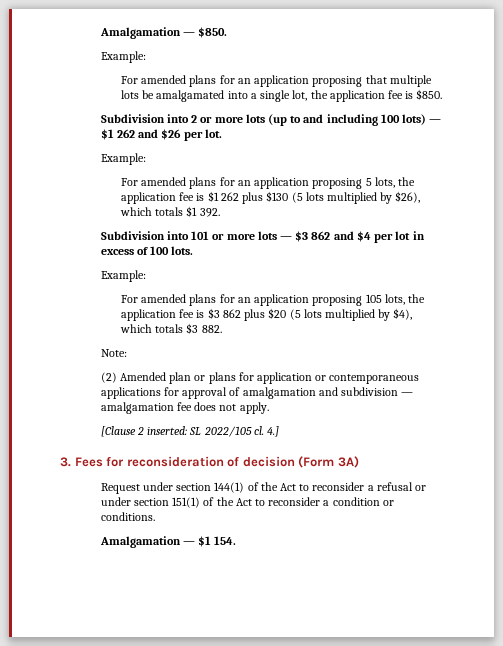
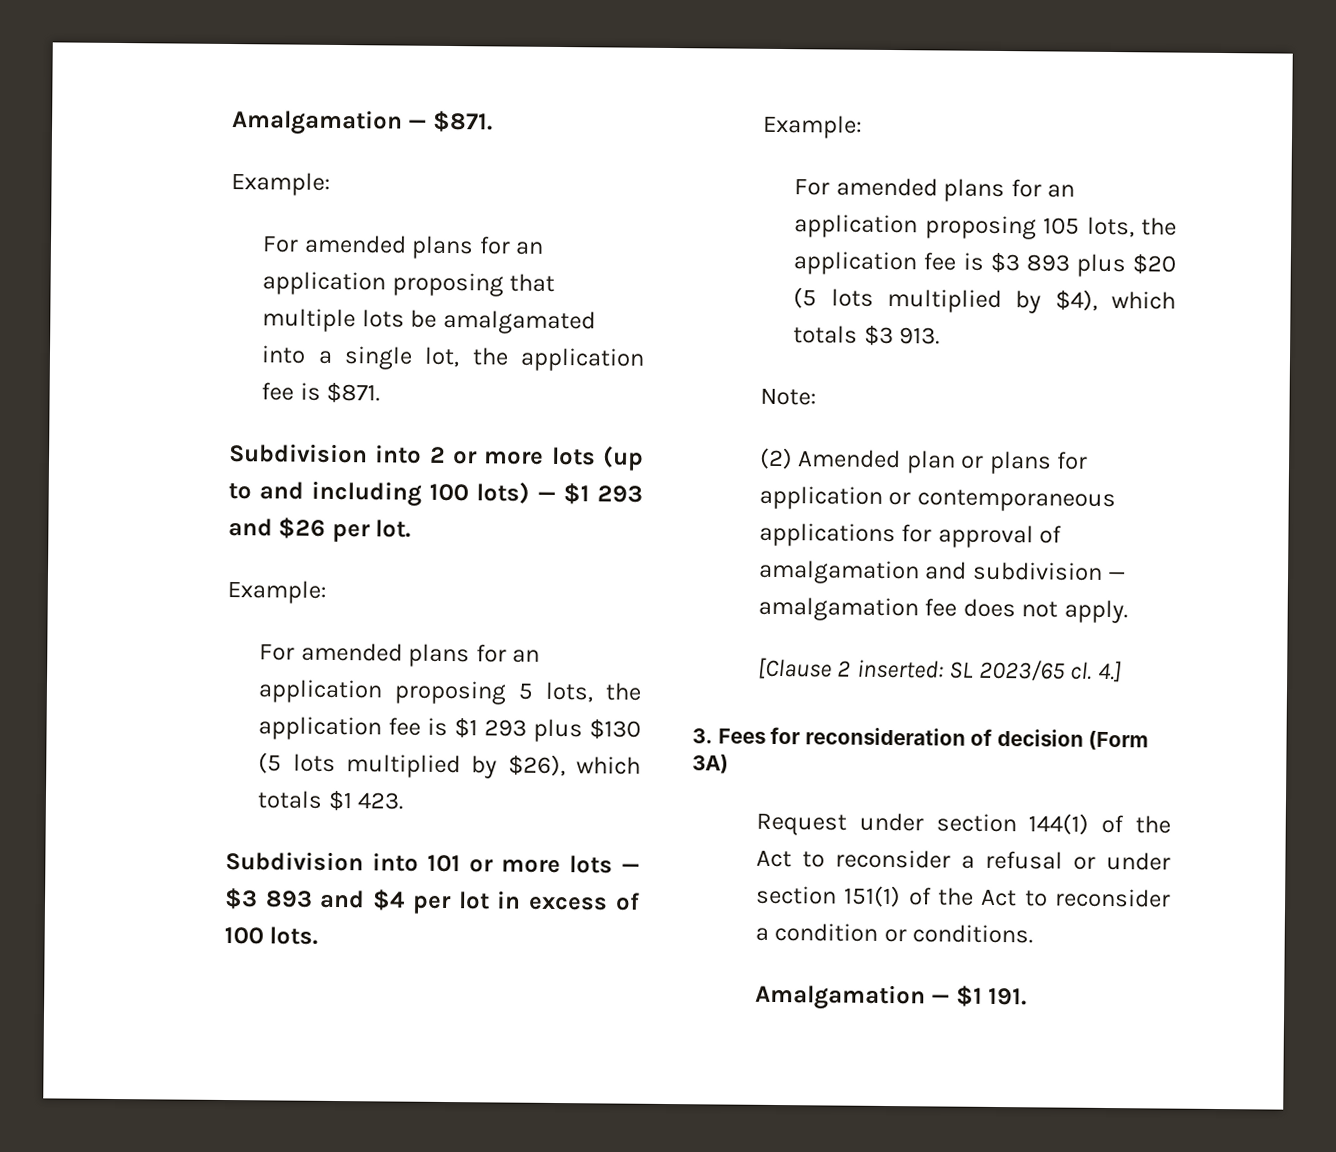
[99,27,228,39] Amalgamation — $850. -> [230,109,493,136] Amalgamation — $871.
[416,89,443,100] $850. -> [326,381,381,404] $871.
[116,129,135,138] 262 -> [597,485,643,503] 293
[220,192,239,201] 262 -> [484,719,528,737] 293
[199,208,220,217] 392. -> [357,792,405,810] 423.
[311,231,331,240] 862 -> [264,890,313,908] 893
[222,309,241,318] 862 -> [1025,254,1070,272] 893
[201,325,222,333] 882. -> [899,327,941,345] 913.
[203,426,252,437] 2022/105 -> [978,659,1065,681] 2023/65
[214,536,237,545] 154. -> [988,987,1028,1006] 191.

